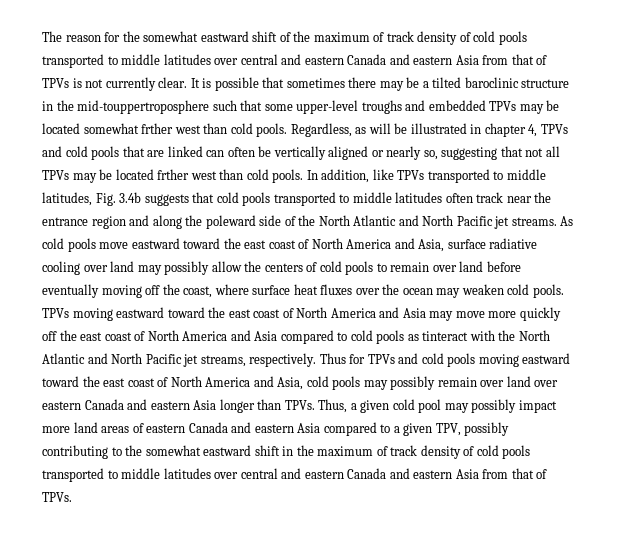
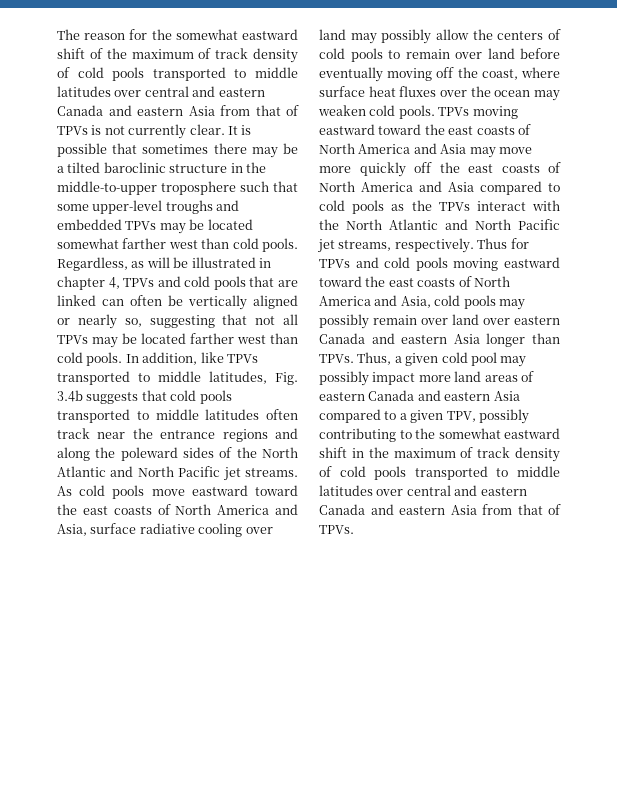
[77,100,210,114] mid-touppertroposphere -> [57,181,236,195] middle-to-upper troposphere
[141,123,174,134] frther -> [122,238,167,249] farther
[157,169,190,180] frther -> [190,333,234,344] farther
[91,216,126,229] region -> [222,429,268,442] regions
[259,215,282,226] side -> [183,447,214,458] sides
[268,240,296,249] coast -> [113,506,152,515] coasts
[253,309,281,318] coast -> [476,126,515,135] coasts
[104,332,132,341] coast -> [501,164,540,173] coasts
[422,331,469,341] tinteract -> [411,200,526,211] the TPVs interact
[127,378,155,387] coast -> [417,278,456,287] coasts

